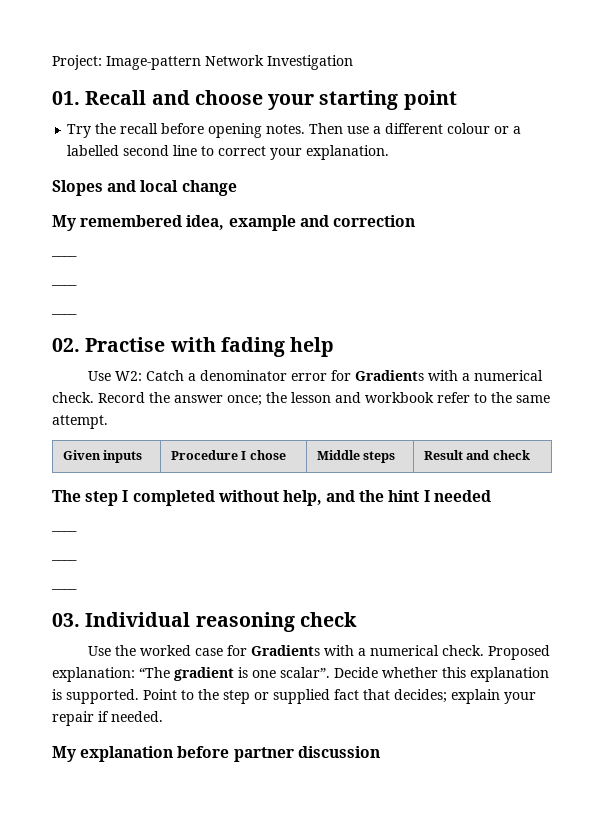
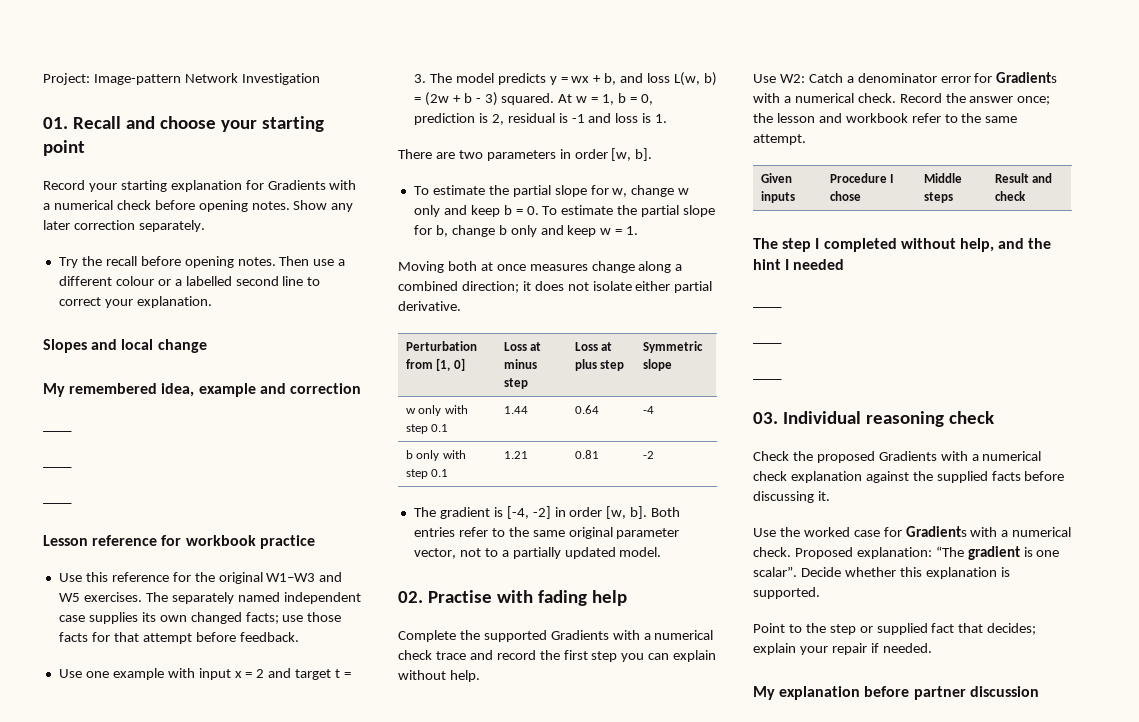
(457, 100) none -> [43,180,357,192] [43,200,354,212] [43,220,205,232] // Record your starting explanation for Gradients with a numerical check before opening notes. Show any later correction separately.
(77, 314) none -> [43,535,315,549] [58,572,343,584] [58,592,361,604] [58,612,342,624] [58,632,299,644] [58,668,352,680] [413,72,717,86] [413,92,653,106] [413,113,668,125] [398,148,653,161] [413,185,690,197] [413,205,716,217] [413,225,639,237] [398,261,683,273] [398,281,713,293] [398,301,461,311] [405,341,477,351] [405,358,465,371] [503,342,542,351] [503,359,537,369] [503,378,528,389] [574,342,613,351] [574,359,625,371] [642,341,703,353] [642,359,672,371] [405,405,468,416] [405,424,449,434] [503,406,528,414] [574,405,599,414] [642,406,654,414] [405,450,466,461] [405,469,449,479] [503,451,528,459] [574,450,599,459] [642,451,654,459] [413,506,681,519] [413,527,680,539] [413,547,662,559] // Lesson reference for workbook practice // Use this reference for the original W1–W3 and W5 exercises. The separately named independent case supplies its own changed facts; use those facts for that attempt before feedback. // Use one example with input x = 2 and target t = 3. The model predicts y = wx + b, and loss L(w, b) = (2w + b - 3) squared. At w = 1, b = 0, prediction is 2, residual is -1 and loss is 1. // There are two parameters in order [w, b]. // To estimate the partial slope for w, change w only and keep b = 0. To estimate the partial slope for b, change b only and keep w = 1. // Moving both at once measures change along a combined direction; it does not isolate either partial derivative. // Perturbation from [1, 0] | Loss at minus step | Loss at plus step | Symmetric slope // w only with step 0.1 | 1.44 | 0.64 | -4 // b only with step 0.1 | 1.21 | 0.81 | -2 // The gradient is [-4, -2] in order [w, b]. Both entries refer to the same original parameter vector, not to a partially updated model.
(335, 347) none -> [398,630,714,642] [398,650,717,662] [398,670,480,682] // Complete the supported Gradients with a numerical check trace and record the first step you can explain without help.
(357, 619) none -> [753,451,1042,463] [753,471,1065,483] [753,491,830,503] // Check the proposed Gradients with a numerical check explanation against the supplied facts before discussing it.
(139, 696) none -> (820, 593) //

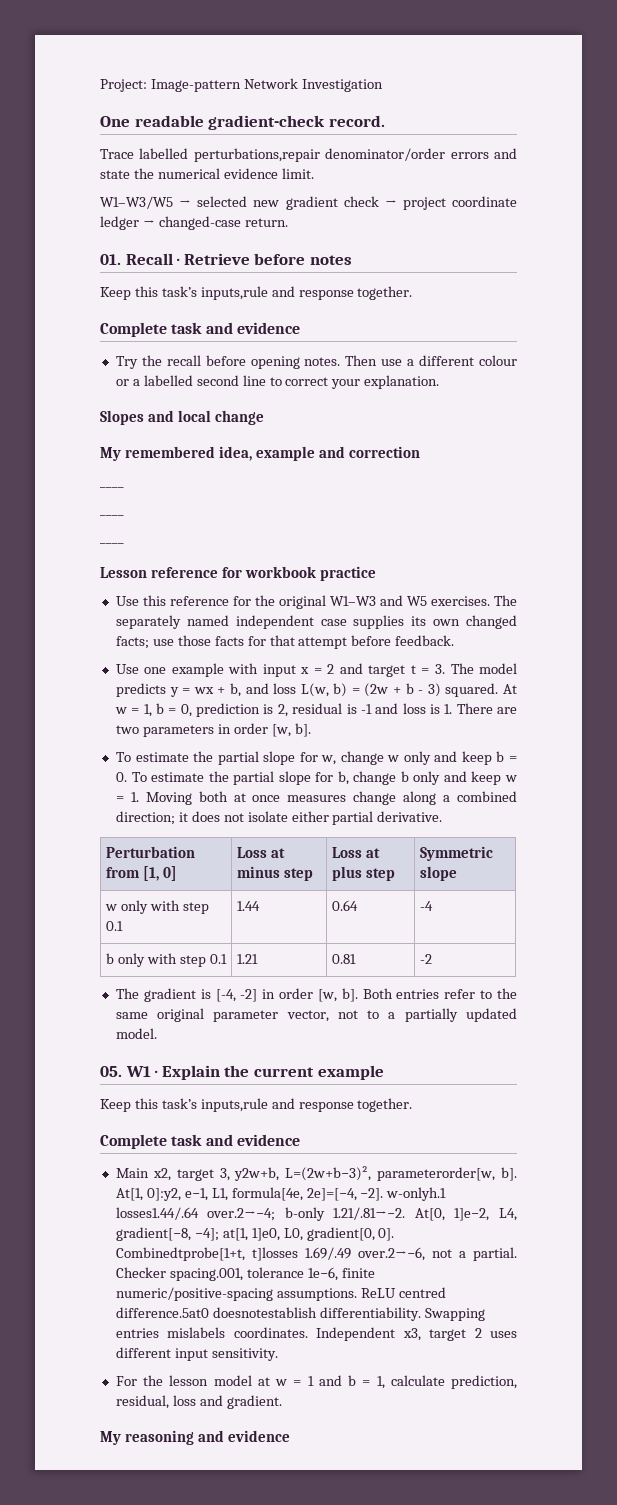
[43,116,324,132] [43,140,85,156] [43,180,357,192] [43,200,354,212] [43,220,205,232] 01. Recall and choose your starting point // Record your starting explanation for Gradients with a numerical check before opening notes. Show any later correction separately. -> [100,115,385,130] [100,148,517,162] [100,168,314,179] [100,196,517,210] [100,216,288,230] [100,253,352,265] [100,286,413,300] [100,322,300,337] One readable gradient-check record. // Trace labelled perturbations,repair denominator/order errors and state the numerical evidence limit. // W1–W3/W5 → selected new gradient check → project coordinate ledger → changed-case return. // 01. Recall · Retrieve before notes // Keep this task’s inputs,rule and response together. // Complete task and evidence
(668, 118) // -> (453, 709) none
(639, 230) // -> (139, 797) none
[398,590,627,606] [398,630,714,642] [398,650,717,662] [398,670,480,682] [753,72,1058,83] [753,93,1051,105] [753,113,1018,123] [753,134,806,145] [760,173,792,183] [760,191,795,203] [829,173,894,183] [829,191,861,201] [923,173,962,183] [923,192,953,203] [994,173,1053,183] [994,191,1026,201] [753,238,1052,252] [753,259,845,270] [753,306,782,308] [753,342,782,344] [753,378,782,380] [753,411,994,427] [753,451,1042,463] [753,471,1065,483] [753,491,830,503] [753,526,1072,537] [753,546,1060,560] [753,566,1010,579] [753,587,820,599] [753,623,1037,635] [753,643,932,655] [753,686,1039,700] 02. Practise with fading help // Complete the supported Gradients with a numerical check trace and record the first step you can explain without help. // Use W2: Catch a denominator error for Gradients with a numerical check. Record the answer once; the lesson and workbook refer to the same attempt. // Given inputs | Procedure I chose | Middle steps | Result and check // The step I completed without help, and the hint I needed // ____ // ____ // ____ // 03. Individual reasoning check // Check the proposed Gradients with a numerical check explanation against the supplied facts before discussing it. // Use the worked case for Gradients with a numerical check. Proposed explanation: “The gradient is one scalar”. Decide whether this explanation is supported. // Point to the step or supplied fact that decides; explain your repair if needed. // My explanation before partner discussion -> [100,1065,384,1080] [100,1098,413,1112] [100,1134,300,1149] [115,1166,517,1181] [115,1187,447,1201] [115,1207,517,1221] [115,1227,395,1241] [115,1247,517,1261] [115,1267,375,1281] [115,1287,446,1301] [115,1307,485,1321] [115,1327,518,1341] [115,1347,278,1361] [115,1375,517,1389] [115,1395,282,1409] [100,1430,291,1445] 05. W1 · Explain the current example // Keep this task’s inputs,rule and response together. // Complete task and evidence // Main x2, target 3, y2w+b, L=(2w+b−3)², parameterorder[w, b]. At[1, 0]:y2, e−1, L1, formula[4e, 2e]=[−4, −2]. w-onlyh.1 losses1.44/.64 over.2→−4; b-only 1.21/.81→−2. At[0, 1]e−2, L4, gradient[−8, −4]; at[1, 1]e0, L0, gradient[0, 0]. Combinedtprobe[1+t, t]losses 1.69/.49 over.2→−6, not a partial. Checker spacing.001, tolerance 1e−6, finite numeric/positive-spacing assumptions. ReLU centred difference.5at0 doesnotestablish differentiability. Swapping entries mislabels coordinates. Independent x3, target 2 uses different input sensitivity. // For the lesson model at w = 1 and b = 1, calculate prediction, residual, loss and gradient. // My reasoning and evidence

